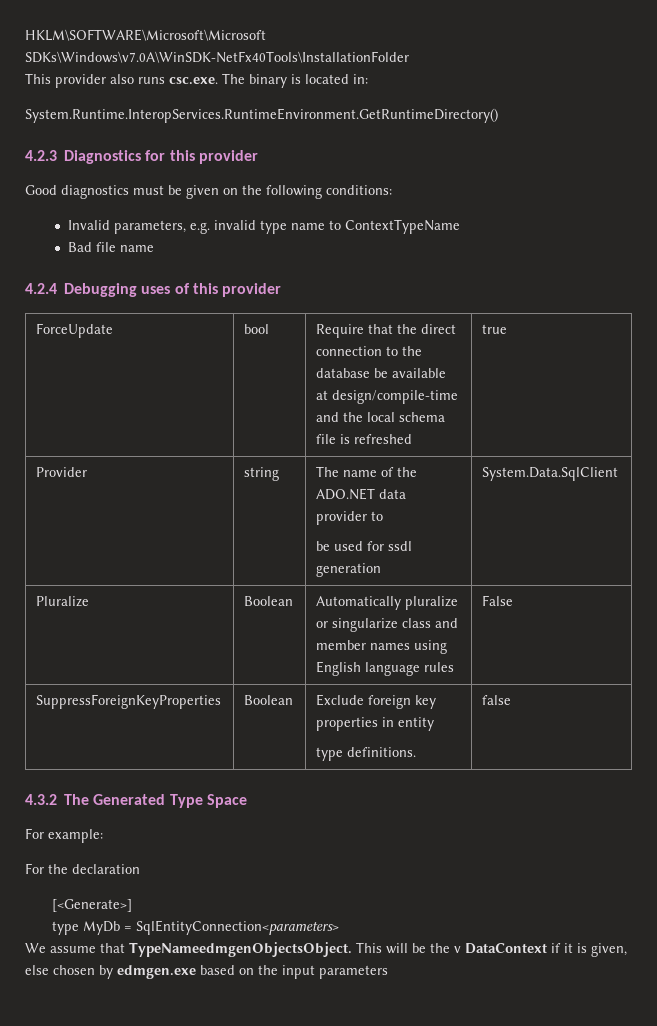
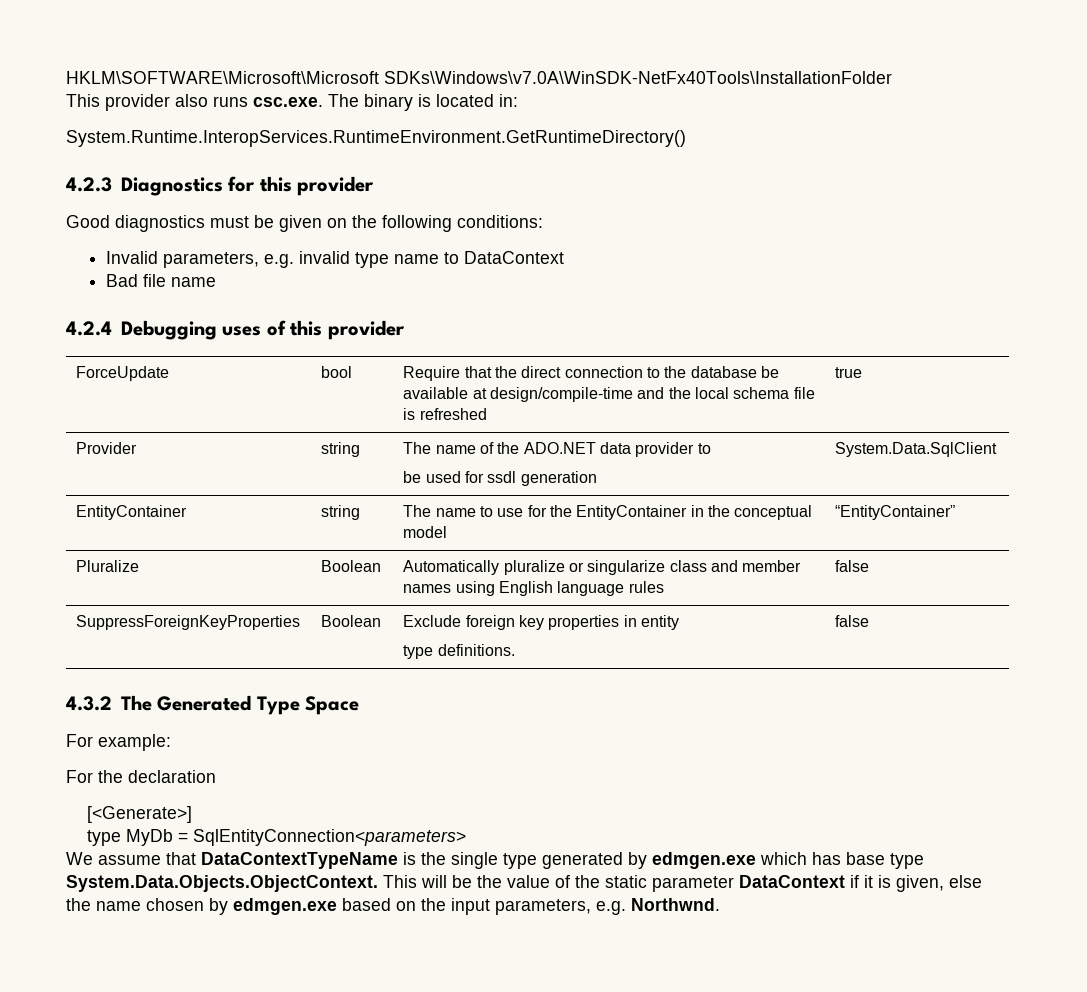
[345,219,461,234] ContextTypeName -> [463,251,564,264] DataContext
(619, 474) none -> [76,505,188,520] [321,505,361,520] [403,505,813,520] [403,526,448,538] [835,505,956,520] // EntityContainer | string | The name to use for the EntityContainer in the conceptual model | “EntityContainer”
[482,595,514,606] False -> [835,560,870,572] false
[129,942,461,957] TypeNameedmgenObjectsObject. This will be the v -> [201,852,924,869] [66,875,734,892] DataContextTypeName is the single type generated by edmgen.exe which has base type System.Data.Objects.ObjectContext. This will be the value of the static parameter
(49, 970) none -> [66,898,141,911] the name
[319,965,388,979] parameters -> [495,898,720,915] parameters, e.g. Northwnd.

